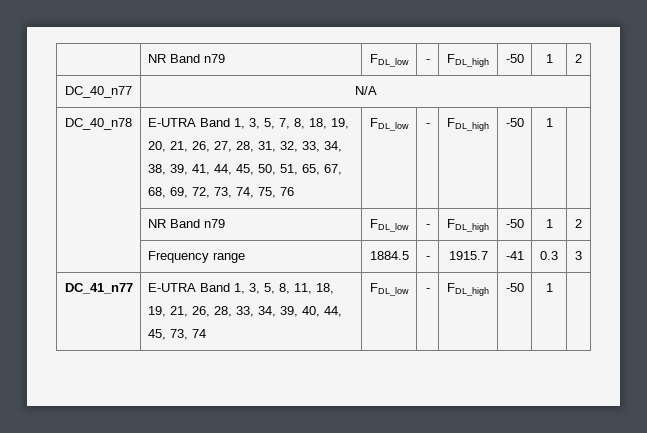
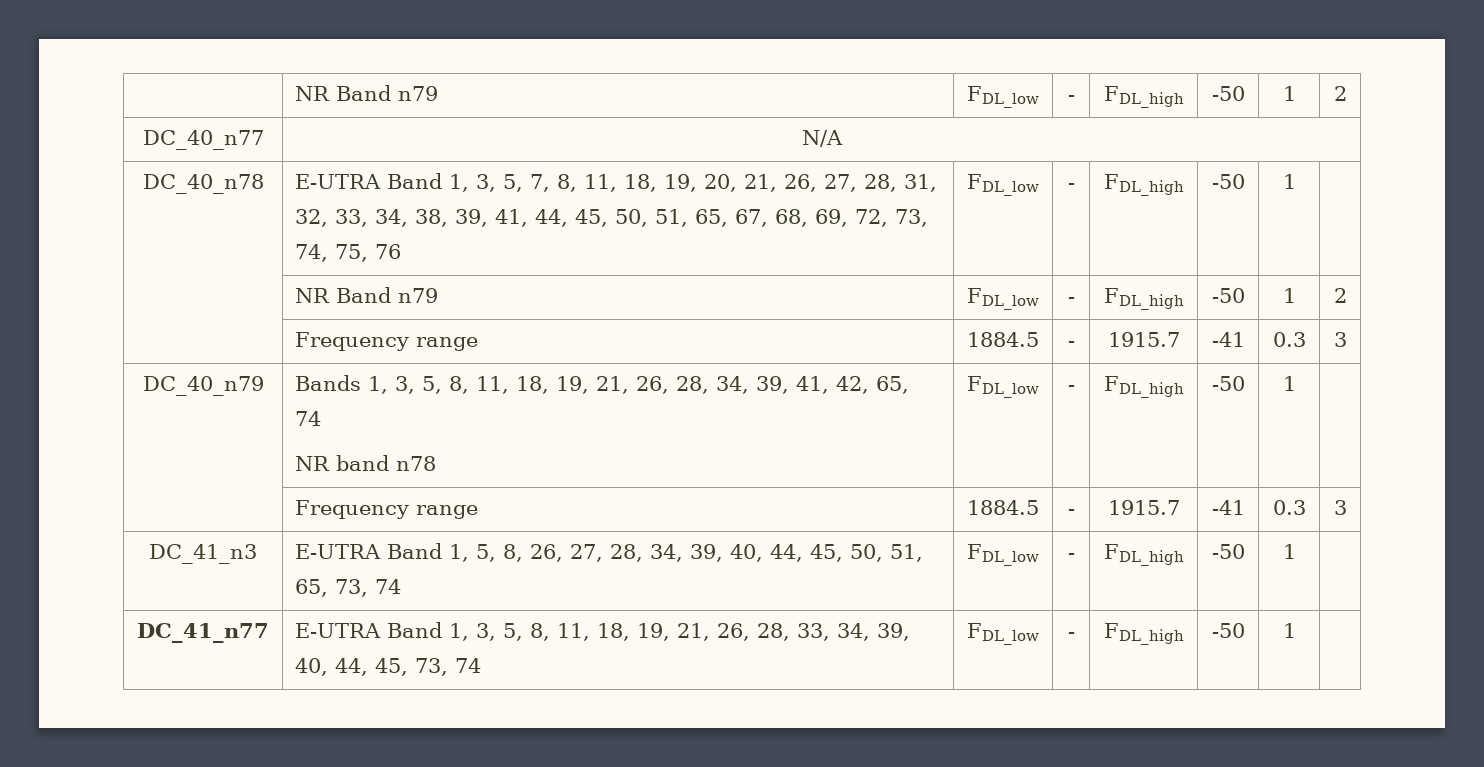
(305, 123) none -> [584,174,618,192] 11,
(582, 255) none -> [142,376,264,396] [295,375,910,394] [295,411,322,426] [295,455,437,471] [967,376,1039,398] [1067,385,1075,391] [1103,376,1184,398] [1211,376,1245,391] [1282,376,1296,391] [295,500,479,519] [967,500,1039,515] [1067,509,1075,515] [1107,500,1180,515] [1211,500,1245,515] [1272,500,1306,515] [1333,500,1347,515] [149,544,257,564] [295,543,924,562] [295,579,402,597] [967,544,1039,566] [1067,553,1075,559] [1103,544,1184,566] [1211,544,1245,559] [1282,544,1296,559] // DC_40_n79 | Bands 1, 3, 5, 8, 11, 18, 19, 21, 26, 28, 34, 39, 41, 42, 65, 74 // NR band n78 | FDL_low | - | FDL_high | -50 | 1 | // | Frequency range | 1884.5 | - | 1915.7 | -41 | 0.3 | 3 // DC_41_n3 | E-UTRA Band 1, 5, 8, 26, 27, 28, 34, 39, 40, 44, 45, 50, 51, 65, 73, 74 | FDL_low | - | FDL_high | -50 | 1 |

